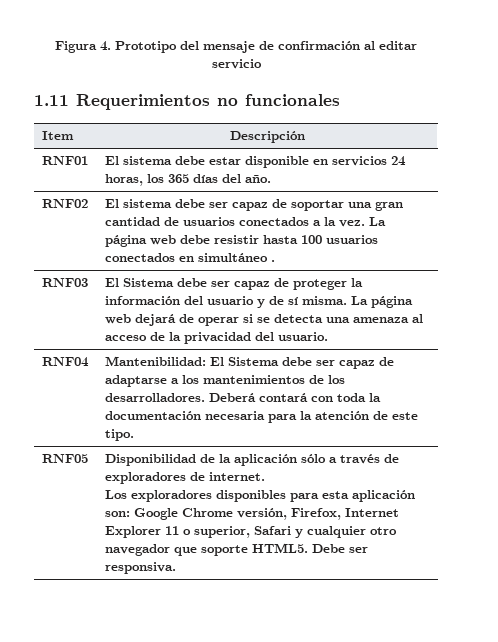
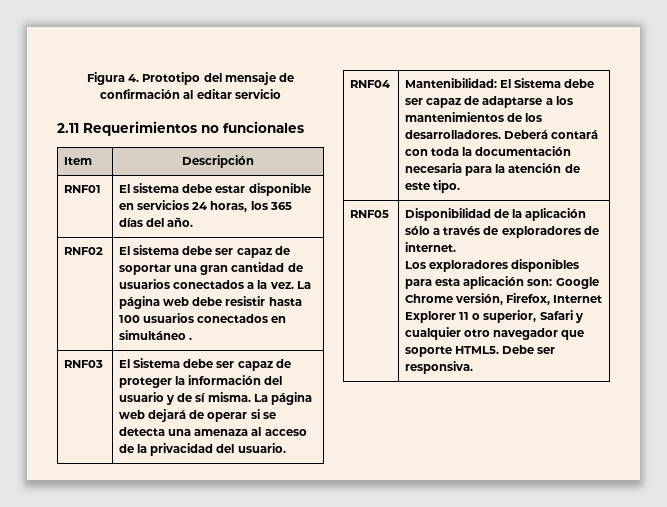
[34,95,69,106] 1.11 -> [57,123,79,133] 2.11

